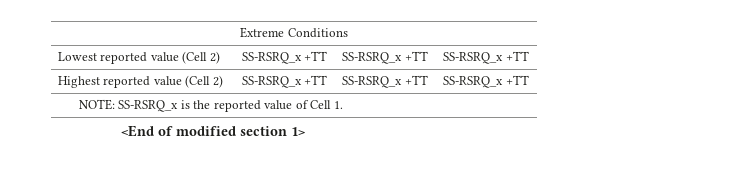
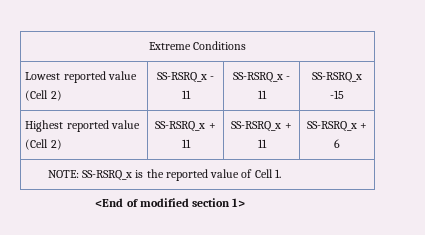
[304,51,328,61] [342,51,428,64] [443,51,529,64] +TT | SS-RSRQ_x +TT | SS-RSRQ_x +TT -> [210,76,215,80] [181,90,191,99] [232,72,291,83] [257,90,267,99] [312,72,362,83] [330,90,344,99] - 11 | SS-RSRQ_x - 11 | SS-RSRQ_x -15
[304,75,328,85] [342,75,428,88] [443,75,529,88] +TT | SS-RSRQ_x +TT | SS-RSRQ_x +TT -> [208,123,216,129] [181,139,191,148] [231,121,292,132] [257,139,267,148] [306,121,368,132] [334,139,340,148] + 11 | SS-RSRQ_x + 11 | SS-RSRQ_x + 6

